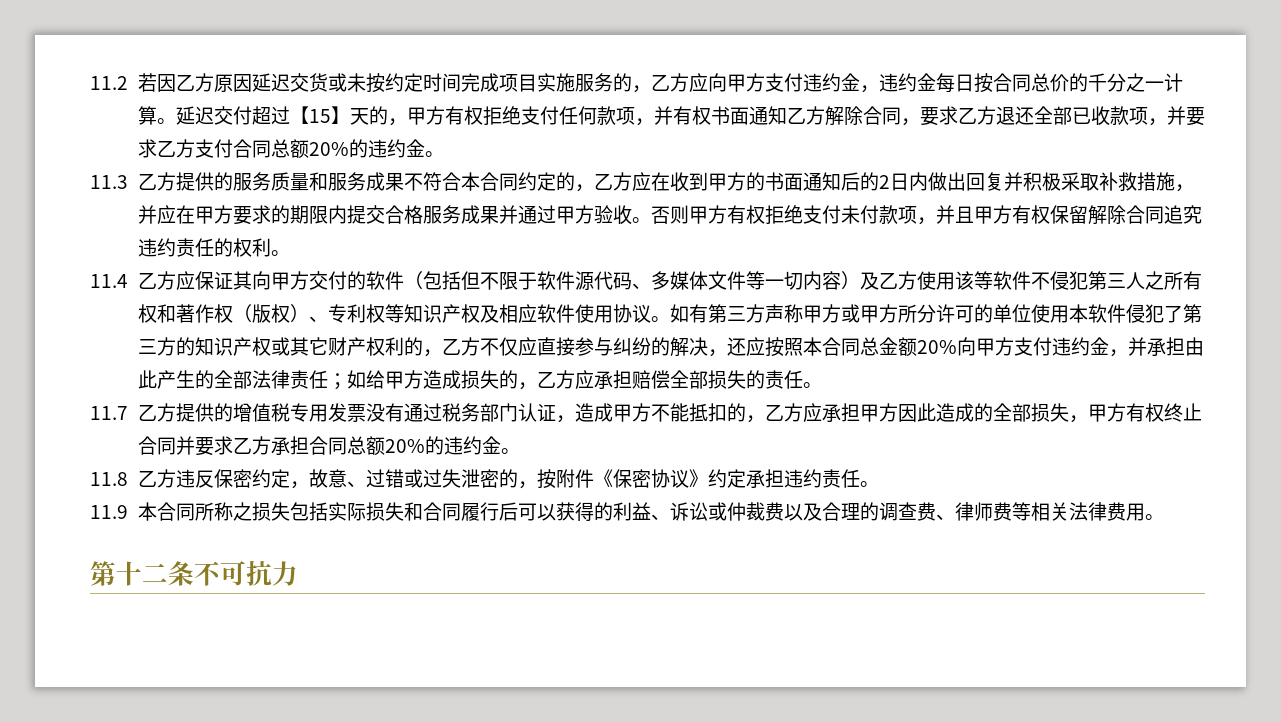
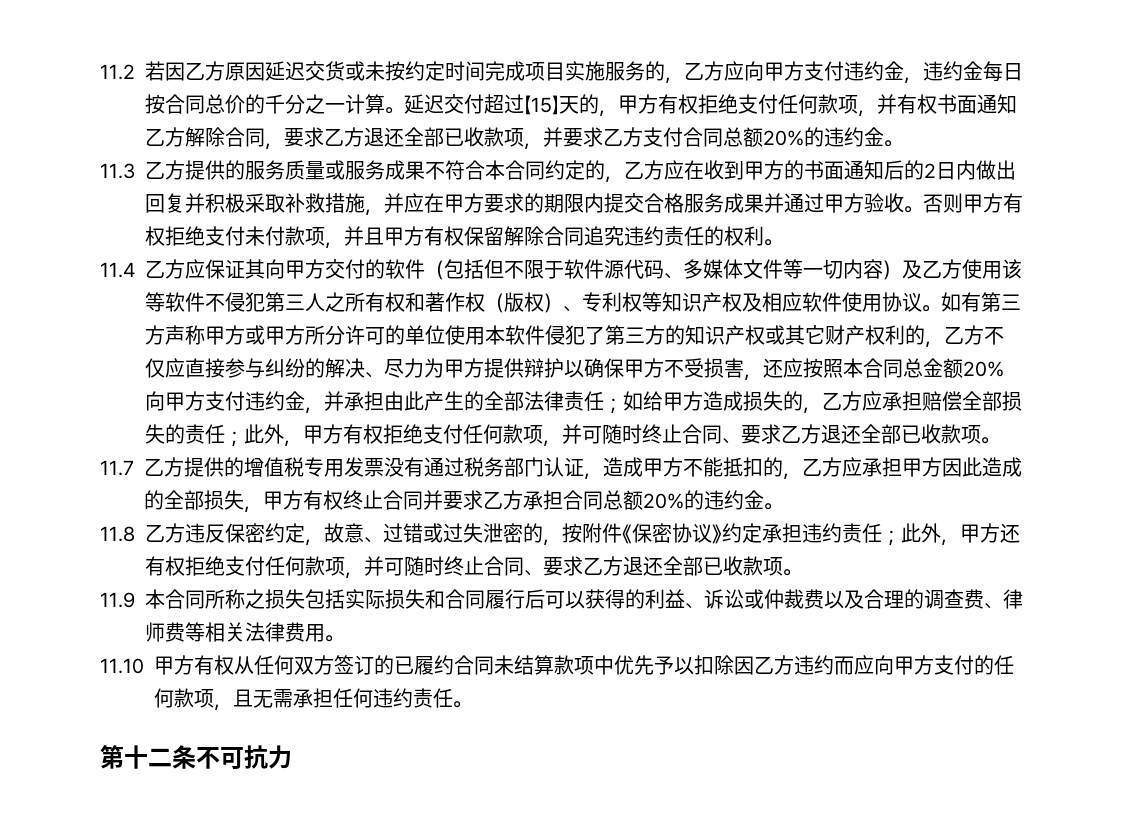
[308,172,328,191] 和 -> [325,160,345,180] 或
(708, 346) none -> [365,358,744,378] 、尽力为甲方提供辩护以确保甲方不受损害
(803, 379) none -> [225,424,981,447] ；此外，甲方有权拒绝支付任何款项，并可随时终止合同、要求乙方退还全部已收款项
(860, 478) none -> [882,523,1020,546] [145,556,783,579] ；此外，甲方还有权拒绝支付任何款项，并可随时终止合同、要求乙方退还全部已收款项
(1164, 517) none -> [100,655,1014,675] [154,688,472,711] // 11.10甲方有权从任何双方签订的已履约合同未结算款项中优先予以扣除因乙方违约而应向甲方支付的任何款项，且无需承担任何违约责任。

